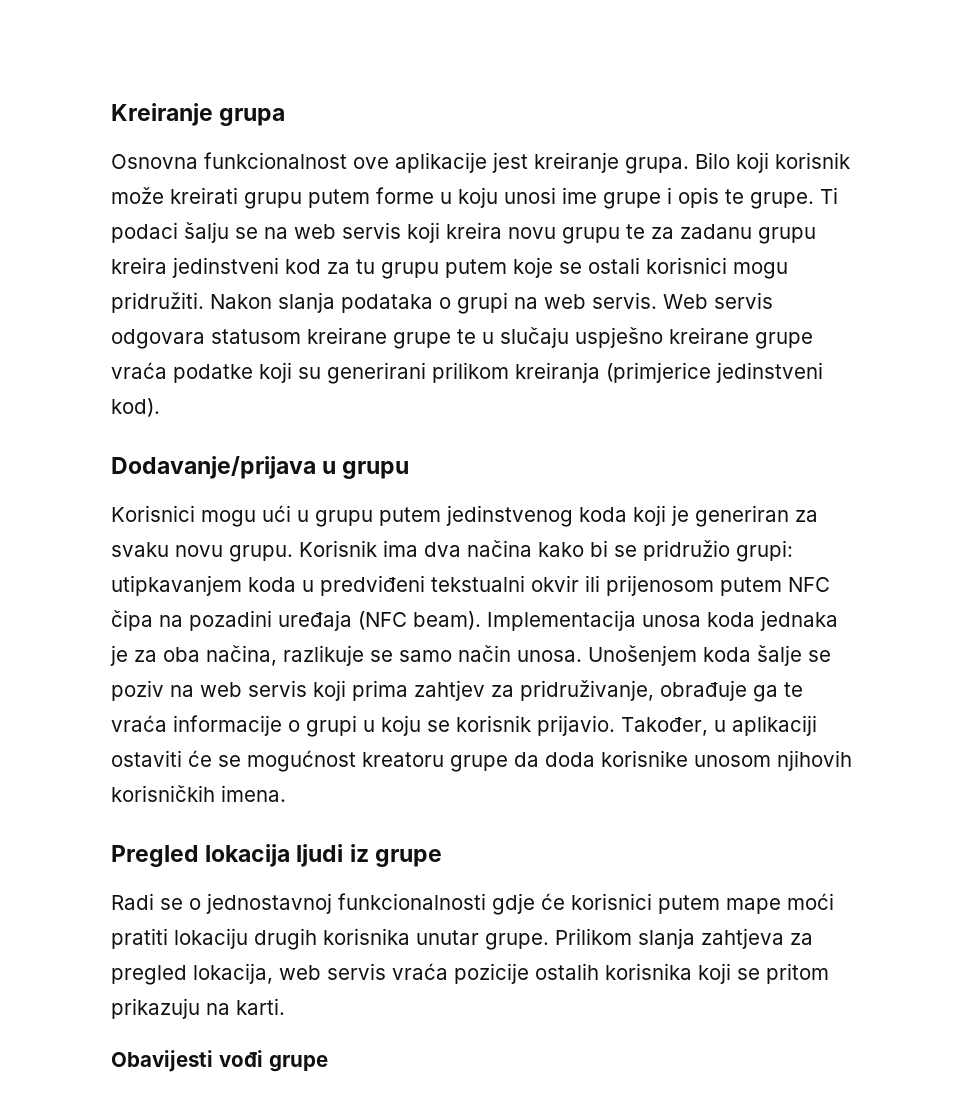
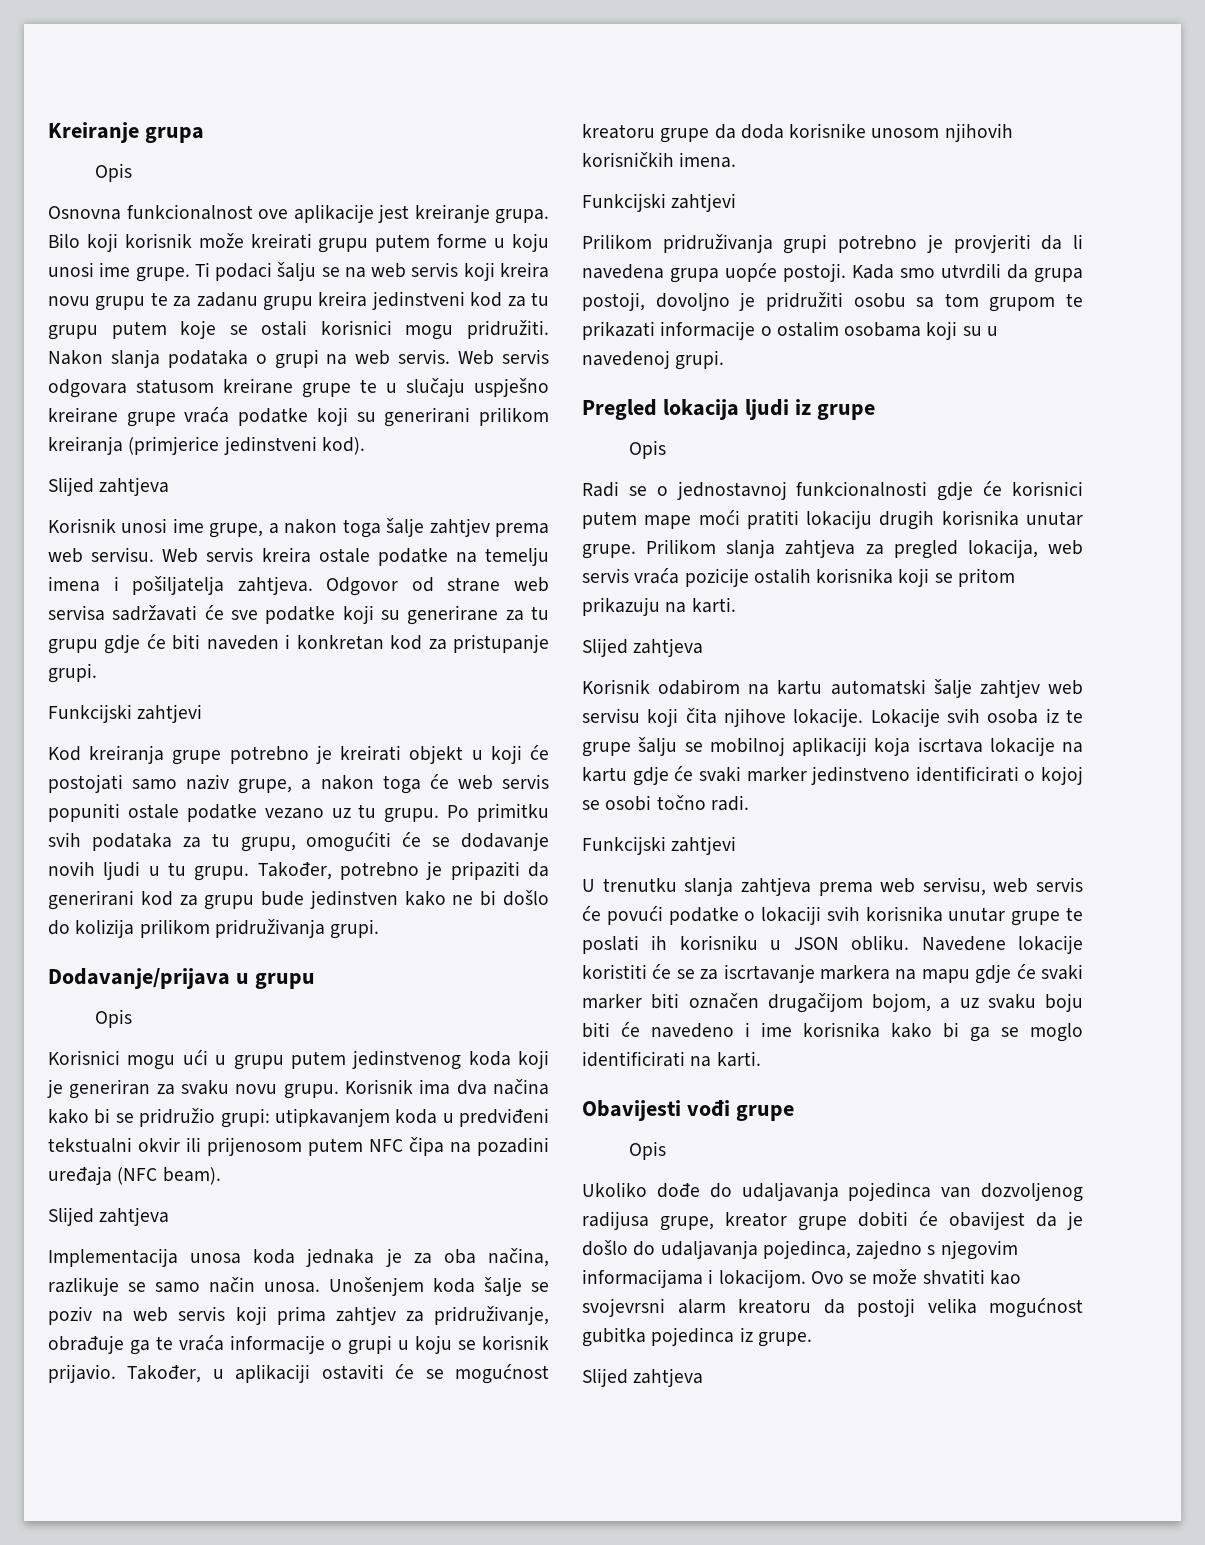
(286, 117) none -> [94,163,132,182] // Opis
[603,187,744,209] grupe i opis te -> (131, 269) none
(160, 407) none -> [48,477,170,496] [48,518,550,538] [48,547,549,566] [48,576,549,596] [48,605,549,625] [48,634,549,654] [48,663,97,683] [48,704,203,723] [48,745,549,765] [48,774,549,794] [48,803,549,823] [48,832,549,852] [48,861,549,881] [48,890,549,910] [48,919,380,939] // Slijed zahtjeva // Korisnik unosi ime grupe, a nakon toga šalje zahtjev prema web servisu. Web servis kreira ostale podatke na temelju imena i pošiljatelja zahtjeva. Odgovor od strane web servisa sadržavati će sve podatke koji su generirane za tu grupu gdje će biti naveden i konkretan kod za pristupanje grupi. // Funkcijski zahtjevi // Kod kreiranja grupe potrebno je kreirati objekt u koji će postojati samo naziv grupe, a nakon toga će web servis popuniti ostale podatke vezano uz tu grupu. Po primitku svih podataka za tu grupu, omogućiti će se dodavanje novih ljudi u tu grupu. Također, potrebno je pripaziti da generirani kod za grupu bude jedinstven kako ne bi došlo do kolizija prilikom pridruživanja grupi.
(410, 470) none -> [94,1009,132,1028] // Opis
(481, 620) none -> [48,1207,170,1226] // Slijed zahtjeva //
(286, 793) none -> [582,193,737,212] [582,234,1083,254] [582,263,1083,283] [582,292,1083,312] [582,321,998,340] [582,350,725,370] // Funkcijski zahtjevi // Prilikom pridruživanja grupi potrebno je provjeriti da li navedena grupa uopće postoji. Kada smo utvrdili da grupa postoji, dovoljno je pridružiti osobu sa tom grupom te prikazati informacije o ostalim osobama koji su u navedenoj grupi.
(442, 858) none -> [628,440,666,459] // Opis
[111,1050,328,1072] Obavijesti vođi grupe -> [582,638,704,657] [582,679,1083,698] [582,708,1083,727] [582,737,1083,757] [582,766,1083,786] [582,795,749,811] [582,836,737,855] [582,877,1083,896] [582,906,1083,926] [582,935,1083,954] [582,964,1083,984] [582,993,1083,1013] [582,1022,1083,1042] [582,1051,761,1067] [582,1100,794,1121] [628,1141,666,1160] [582,1182,1083,1202] [582,1211,1083,1231] [582,1240,1018,1260] [582,1269,1021,1288] [582,1298,1083,1318] [582,1327,812,1347] [582,1368,704,1387] Slijed zahtjeva // Korisnik odabirom na kartu automatski šalje zahtjev web servisu koji čita njihove lokacije. Lokacije svih osoba iz te grupe šalju se mobilnoj aplikaciji koja iscrtava lokacije na kartu gdje će svaki marker jedinstveno identificirati o kojoj se osobi točno radi. // Funkcijski zahtjevi // U trenutku slanja zahtjeva prema web servisu, web servis će povući podatke o lokaciji svih korisnika unutar grupe te poslati ih korisniku u JSON obliku. Navedene lokacije koristiti će se za iscrtavanje markera na mapu gdje će svaki marker biti označen drugačijom bojom, a uz svaku boju biti će navedeno i ime korisnika kako bi ga se moglo identificirati na karti. // Obavijesti vođi grupe // Opis // Ukoliko dođe do udaljavanja pojedinca van dozvoljenog radijusa grupe, kreator grupe dobiti će obavijest da je došlo do udaljavanja pojedinca, zajedno s njegovim informacijama i lokacijom. Ovo se može shvatiti kao svojevrsni alarm kreatoru da postoji velika mogućnost gubitka pojedinca iz grupe. // Slijed zahtjeva

